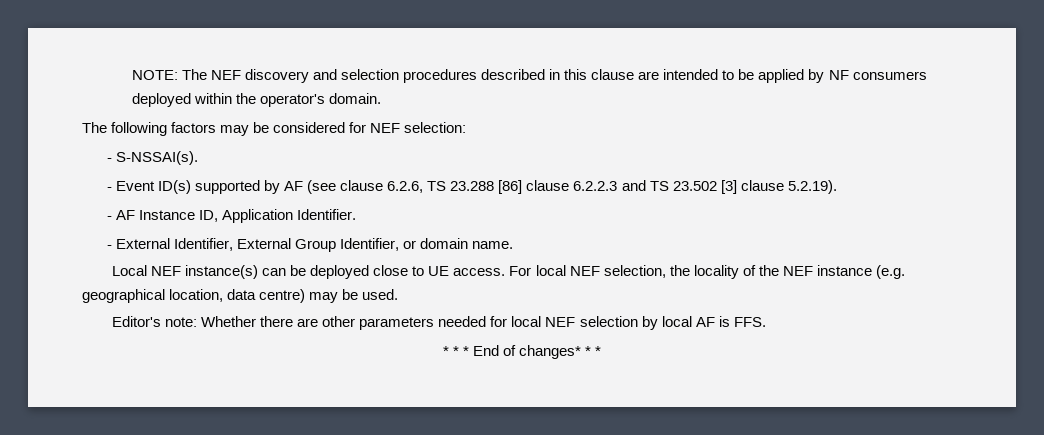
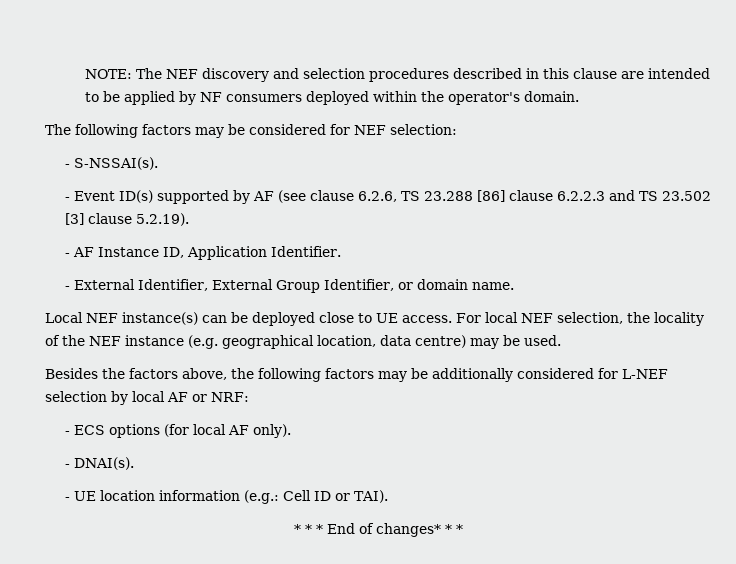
[111,316,766,330] Editor's note: Whether there are other parameters needed for local NEF selection by local AF is FFS. -> [45,368,668,382] [45,391,249,405] [65,424,292,438] [65,457,135,470] [65,490,389,504] Besides the factors above, the following factors may be additionally considered for L-NEF selection by local AF or NRF: // - ECS options (for local AF only). // - DNAI(s). // - UE location information (e.g.: Cell ID or TAI).

